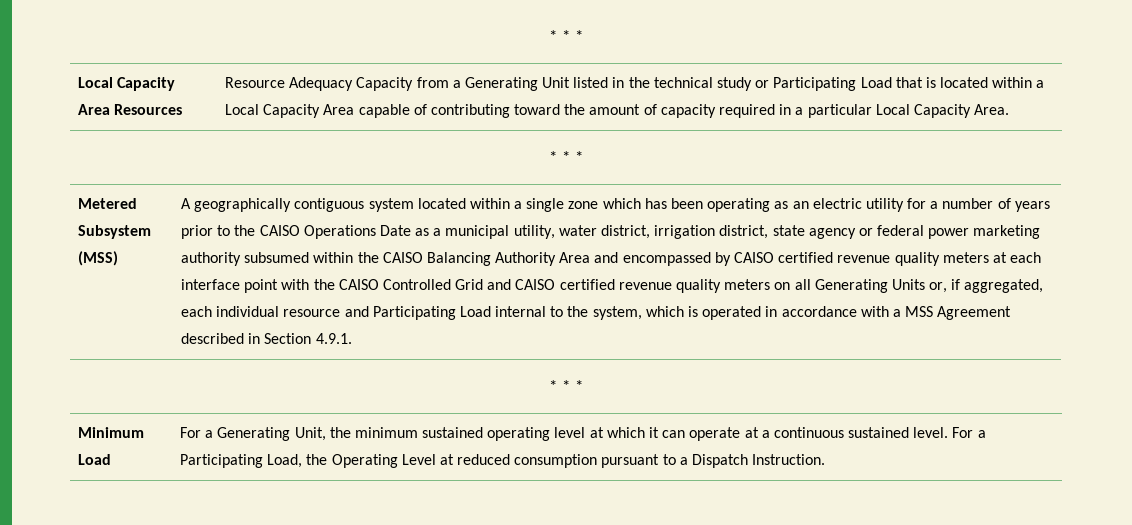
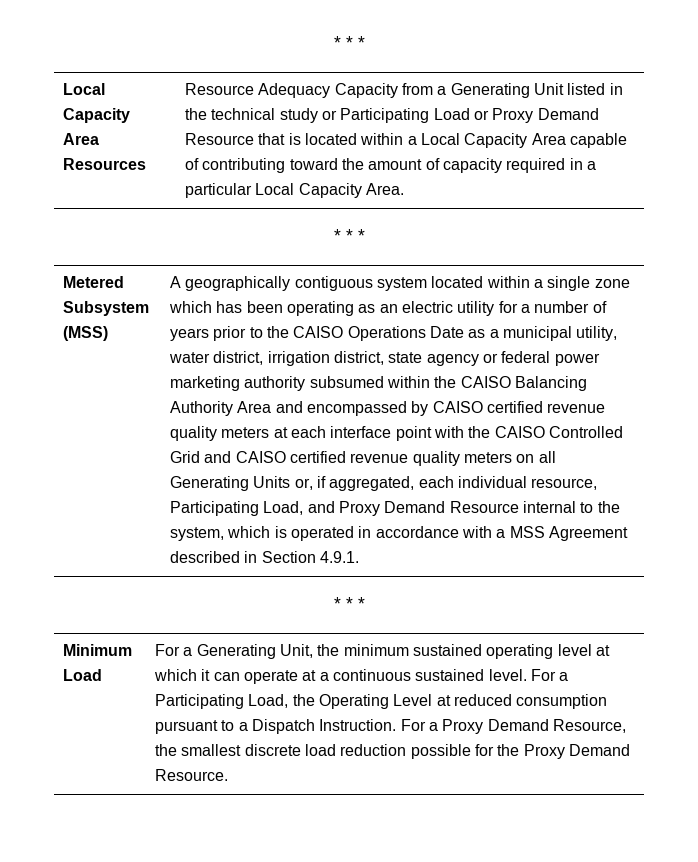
(892, 82) none -> [473,108,599,123] [185,133,255,145] or Proxy Demand Resource
[283,306,491,320] resource and Participating Load -> [531,478,598,490] [170,501,519,516] resource, Participating Load, and Proxy Demand Resource
(826, 459) none -> [400,719,626,734] [155,744,630,759] [155,769,229,781] For a Proxy Demand Resource, the smallest discrete load reduction possible for the Proxy Demand Resource.

